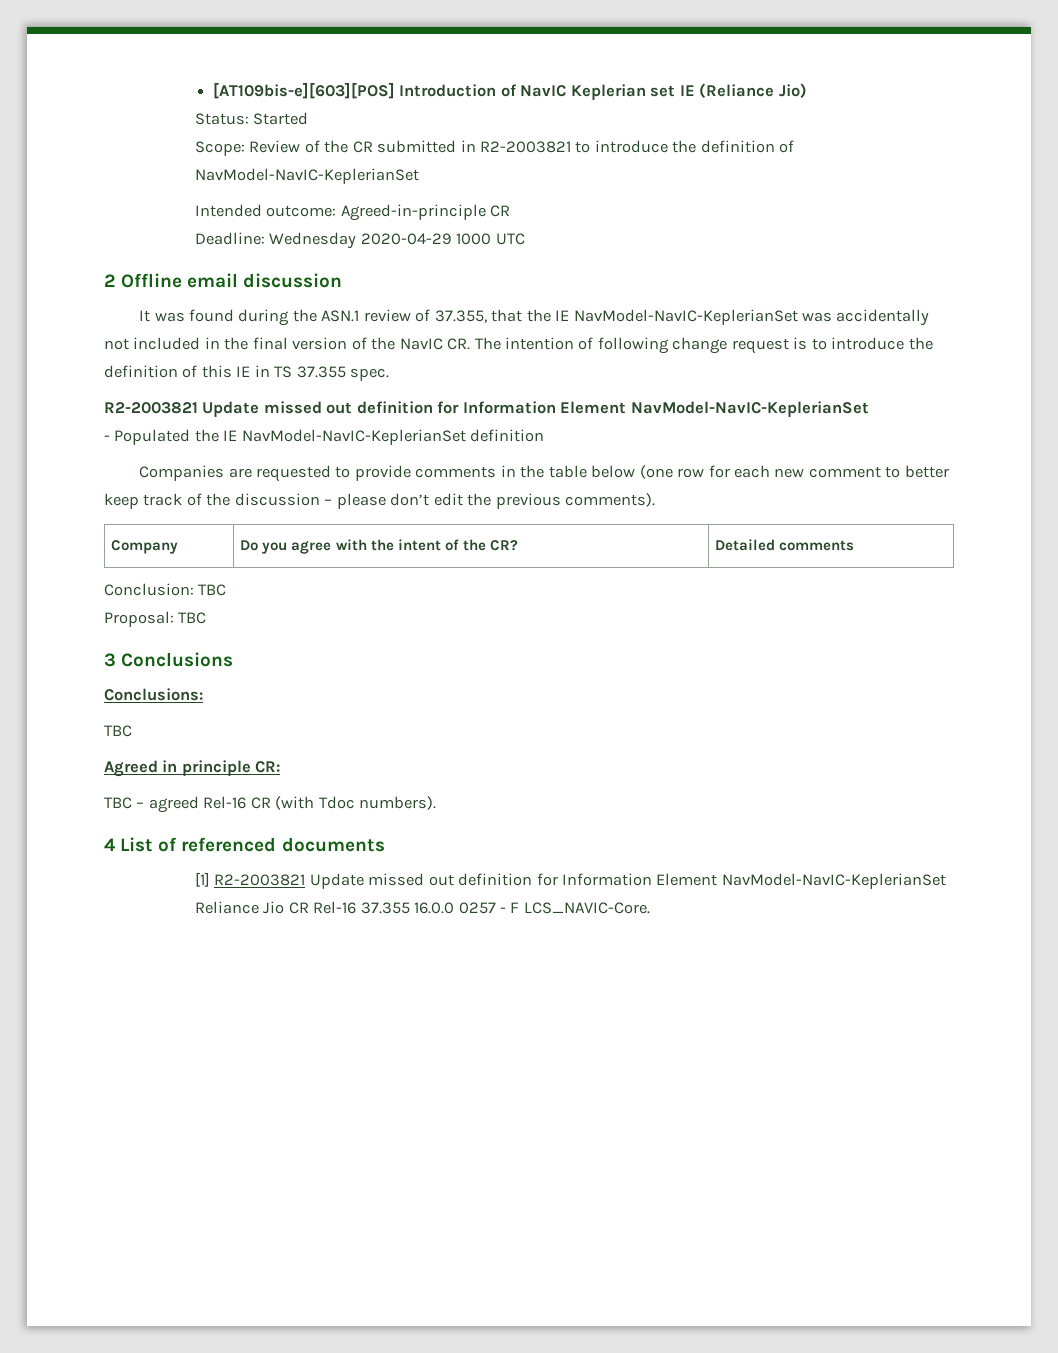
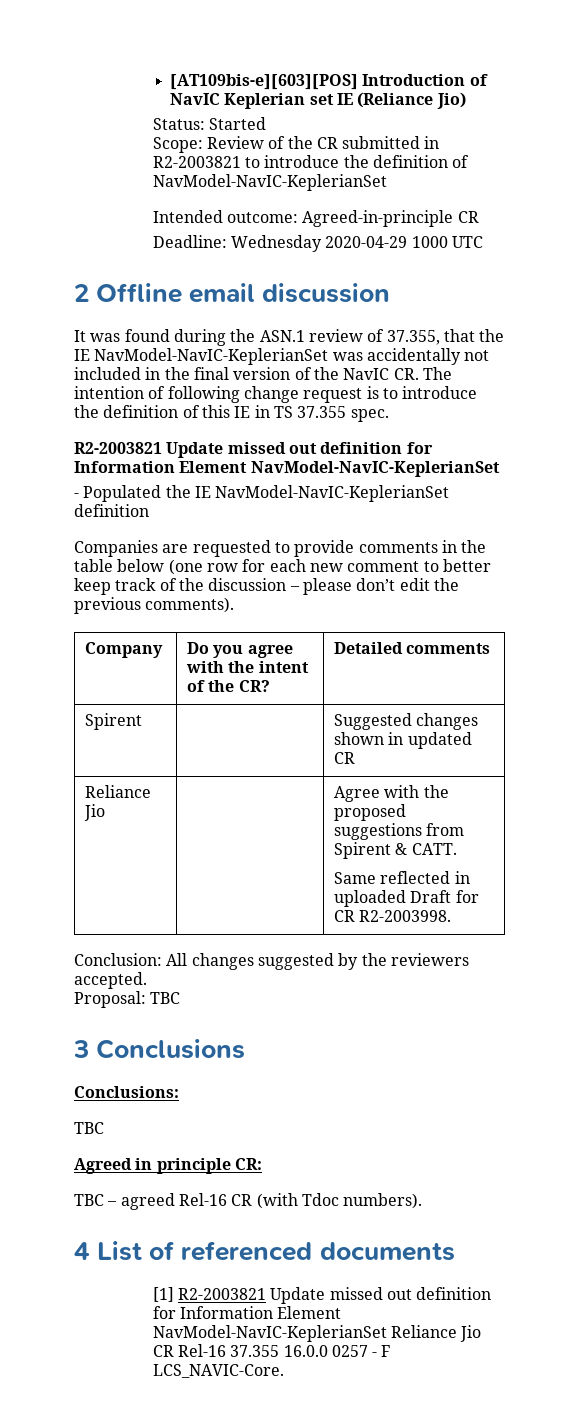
[104,583,227,596] // Conclusion: TBC -> [85,713,143,730] [334,713,479,730] [334,732,472,749] [334,752,356,764] [85,785,152,798] [84,804,106,821] [334,785,449,802] [334,804,407,821] [334,823,465,840] [334,842,457,859] [334,871,470,884] [334,890,479,907] [334,910,452,922] [74,953,469,970] [74,972,147,989] // Spirent | | Suggested changes shown in updated CR // Reliance Jio | | Agree with the proposed suggestions from Spirent & CATT. // Same reflected in uploaded Draft for CR R2-2003998. // Conclusion: All changes suggested by the reviewers accepted.

